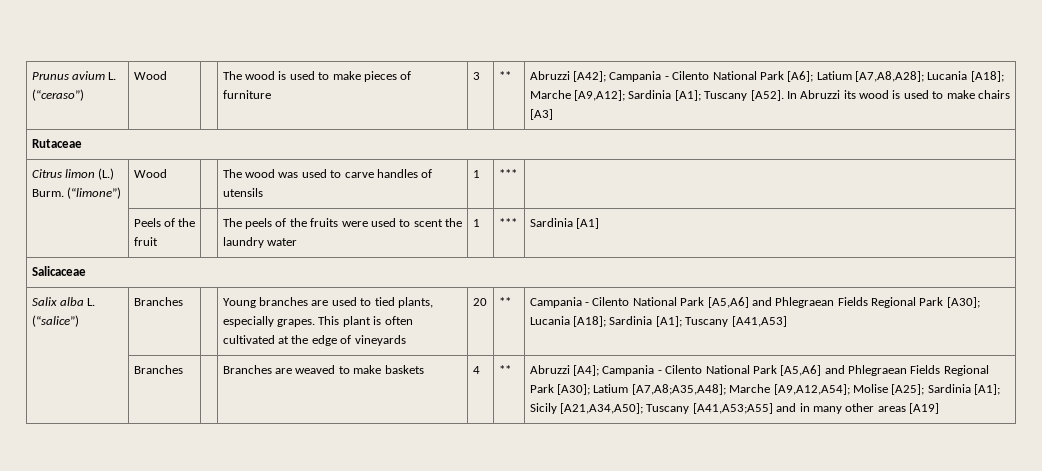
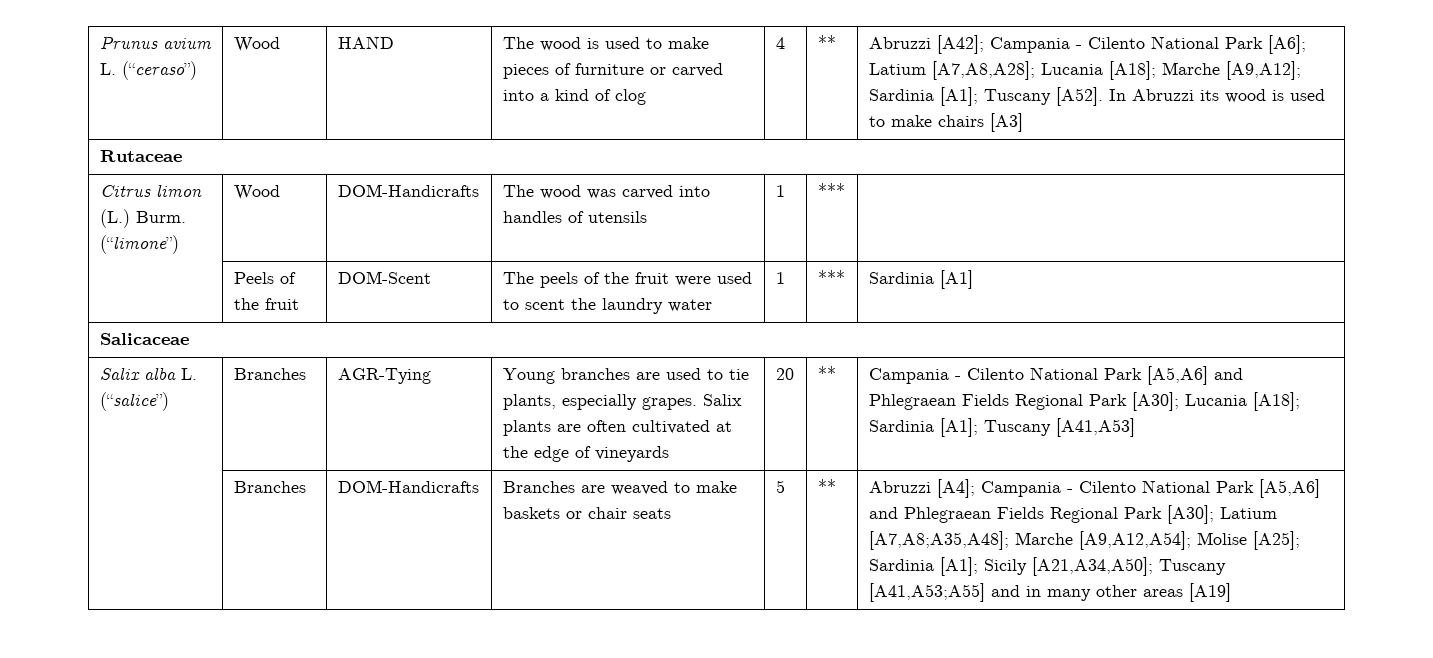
(167, 75) none -> [337,36,394,49] HAND
[472,72,480,80] | 3 -> [649,63,723,77] [502,89,646,105] [775,37,785,49] or carved into a kind of clog | 4
(167, 173) none -> [337,184,479,197] DOM-Handicrafts
[301,169,374,178] used to carve -> [621,185,710,199] carved into
(158, 241) none -> [337,271,431,284] DOM-Scent
[310,218,339,227] fruits -> [634,272,669,284] fruit
(183, 301) none -> [337,368,431,384] AGR-Tying
[374,297,395,306] tied -> [728,369,749,380] tie
[318,316,382,327] This plant is -> [702,394,742,406] [502,420,581,436] Salix plants are
(183, 369) none -> [337,480,479,493] DOM-Handicrafts
[472,366,480,374] | 4 -> [565,507,671,519] [775,480,785,493] or chair seats | 5

